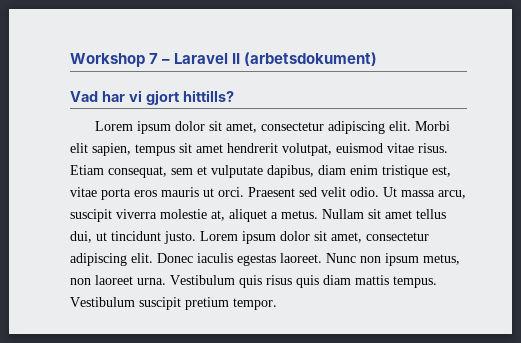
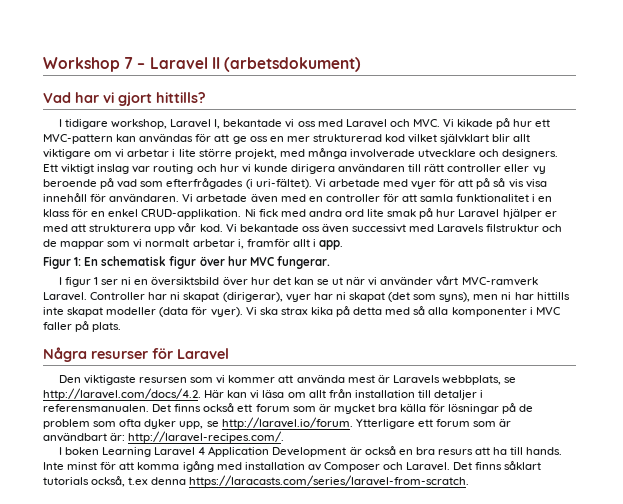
[94,121,450,134] [70,143,448,156] [70,165,451,178] [70,187,466,200] [70,209,446,222] [70,231,429,244] [70,253,460,266] [70,275,437,288] [70,297,277,310] Lorem ipsum dolor sit amet, consectetur adipiscing elit. Morbi elit sapien, tempus sit amet hendrerit volutpat, euismod vitae risus. Etiam consequat, sem et vulputate dapibus, diam enim tristique est, vitae porta eros mauris ut orci. Praesent sed velit odio. Ut massa arcu, suscipit viverra molestie at, aliquet a metus. Nullam sit amet tellus dui, ut tincidunt justo. Lorem ipsum dolor sit amet, consectetur adipiscing elit. Donec iaculis egestas laoreet. Nunc non ipsum metus, non laoreet urna. Vestibulum quis risus quis diam mattis tempus. Vestibulum suscipit pretium tempor. -> [58,118,551,129] [43,134,531,144] [43,148,559,159] [43,164,546,174] [43,178,547,189] [43,193,553,203] [43,208,557,219] [43,223,563,234] [43,239,344,250] [43,256,330,269] [58,276,538,287] [43,292,570,302] [43,306,560,317] [43,321,122,332] [43,347,229,362] [58,375,517,385] [43,388,484,400] [43,403,534,414] [43,417,512,429] [43,431,285,443] [58,446,563,457] [43,461,542,472] [43,475,470,487] I tidigare workshop, Laravel I, bekantade vi oss med Laravel och MVC. Vi kikade på hur ett MVC-pattern kan användas för att ge oss en mer strukturerad kod vilket självklart blir allt viktigare om vi arbetar i lite större projekt, med många involverade utvecklare och designers. Ett viktigt inslag var routing och hur vi kunde dirigera användaren till rätt controller eller vy beroende på vad som efterfrågades (i uri-fältet). Vi arbetade med vyer för att på så vis visa innehåll för användaren. Vi arbetade även med en controller för att samla funktionalitet i en klass för en enkel CRUD-applikation. Ni fick med andra ord lite smak på hur Laravel hjälper er med att strukturera upp vår kod. Vi bekantade oss även successivt med Laravels filstruktur och de mappar som vi normalt arbetar i, framför allt i app. // Figur 1: En schematisk figur över hur MVC fungerar. // I figur 1 ser ni en översiktsbild över hur det kan se ut när vi använder vårt MVC-ramverk Laravel. Controller har ni skapat (dirigerar), vyer har ni skapat (det som syns), men ni har hittills inte skapat modeller (data för vyer). Vi ska strax kika på detta med så alla komponenter i MVC faller på plats. // Några resurser för Laravel // Den viktigaste resursen som vi kommer att använda mest är Laravels webbplats, se http://laravel.com/docs/4.2. Här kan vi läsa om allt från installation till detaljer i referensmanualen. Det finns också ett forum som är mycket bra källa för lösningar på de problem som ofta dyker upp, se http://laravel.io/forum. Ytterligare ett forum som är användbart är: http://laravel-recipes.com/. // I boken Learning Laravel 4 Application Development är också en bra resurs att ha till hands. Inte minst för att komma igång med installation av Composer och Laravel. Det finns såklart tutorials också, t.ex denna https://laracasts.com/series/laravel-from-scratch.

